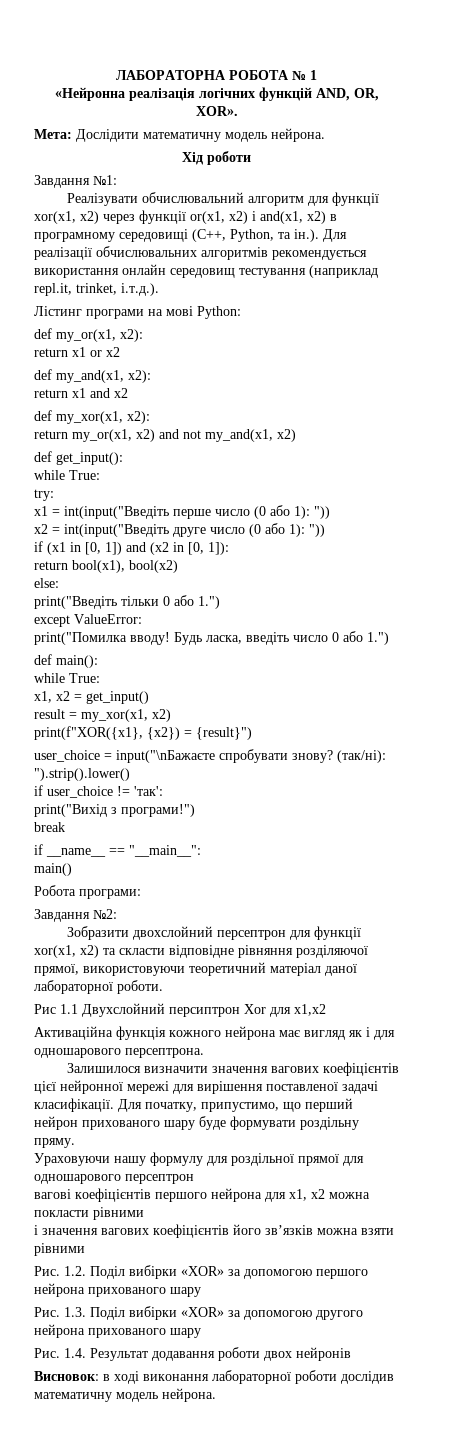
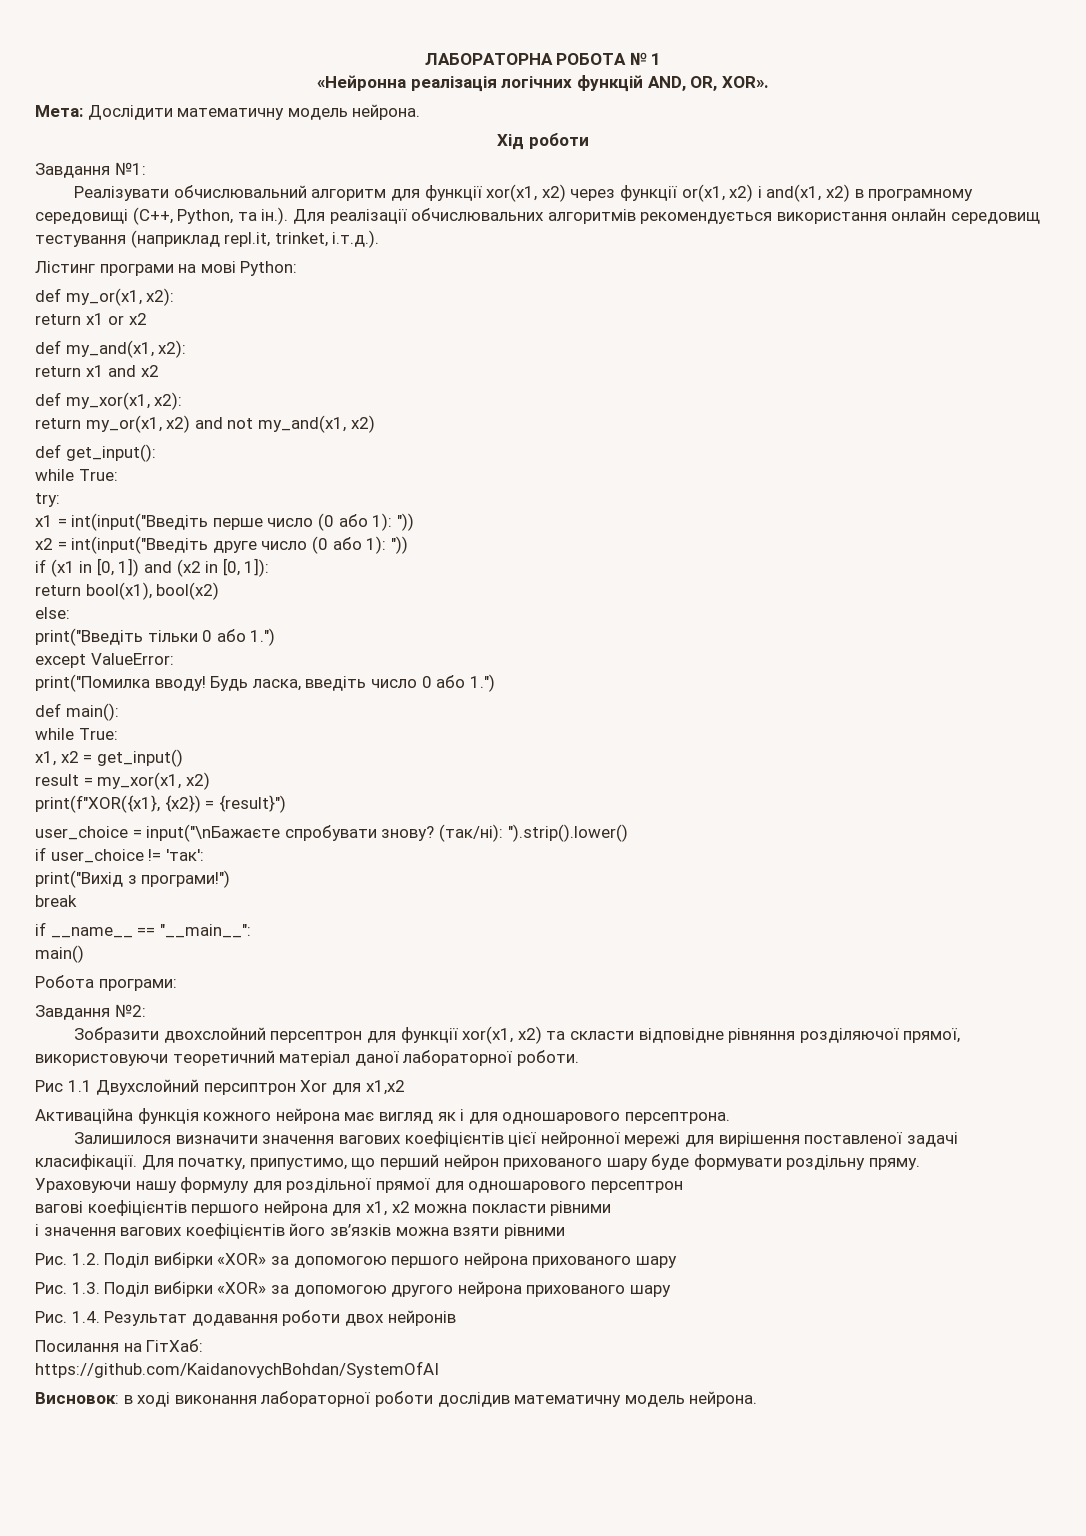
(351, 1354) none -> [35,1339,204,1352] [35,1361,439,1378] // Посилання на ГітХаб: // https://github.com/KaidanovychBohdan/SystemOfAI

